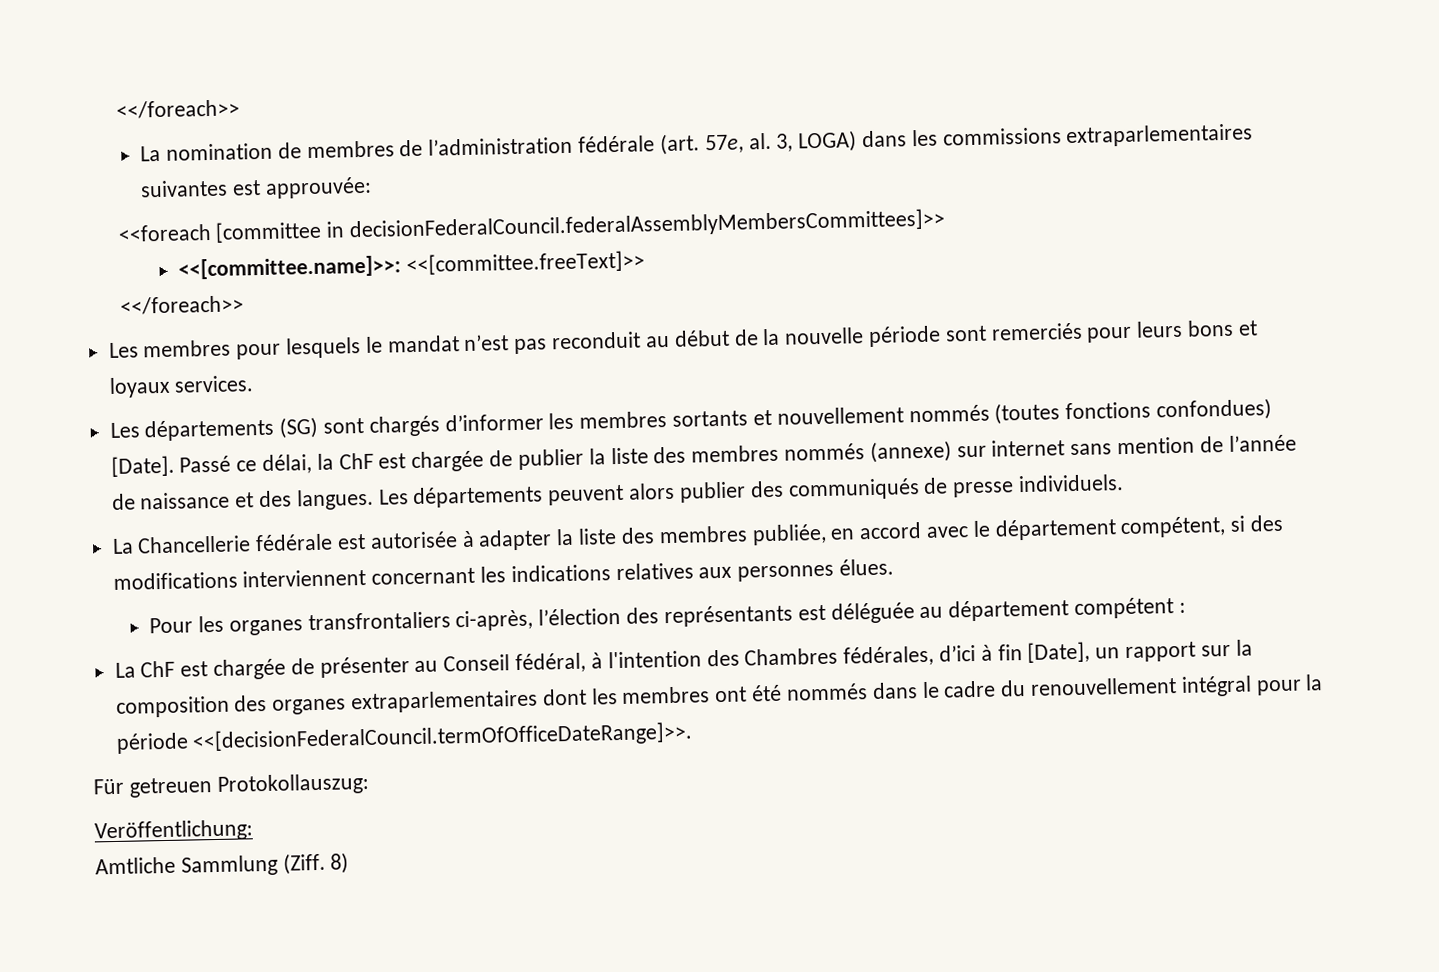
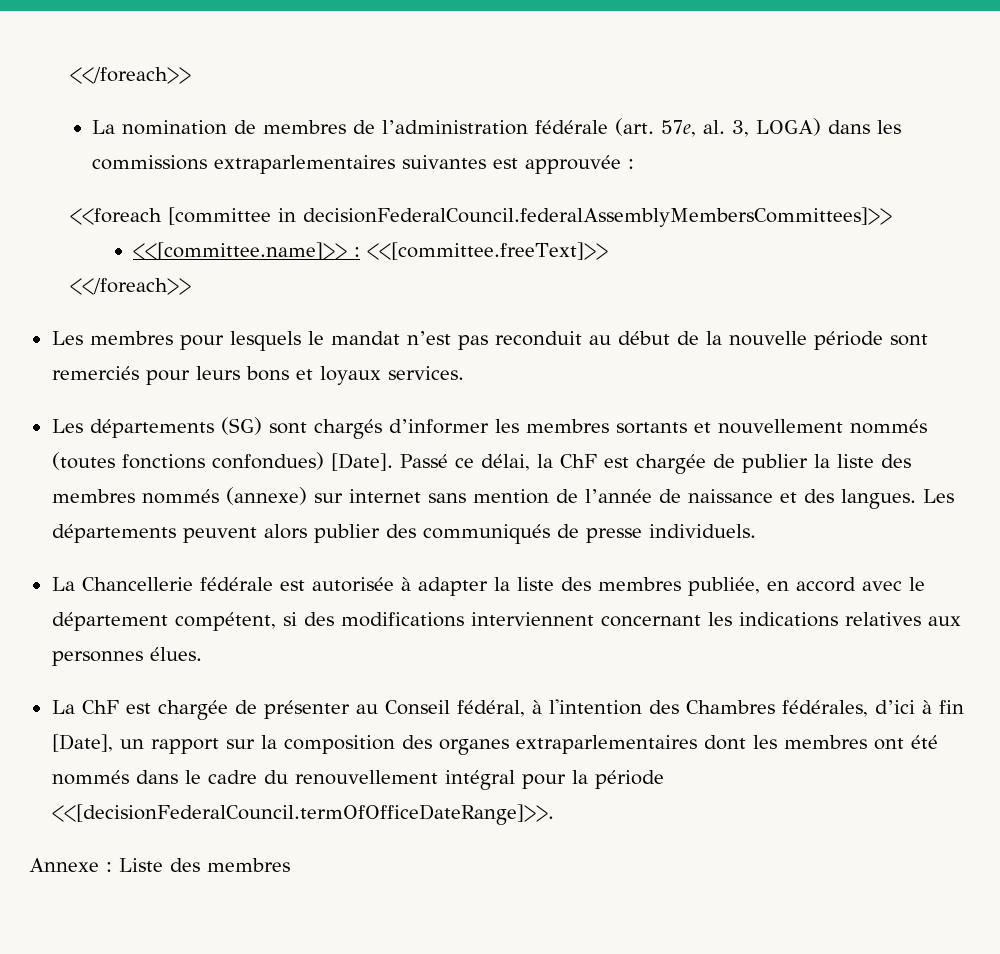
[264,176,372,199] approuvée: -> [525,155,635,174] approuvée :
[177,255,401,280] <<[committee.name]>>: -> [133,242,361,260] <<[committee.name]>> :
[149,597,1186,636] // Pour les organes transfrontaliers ci-après, l’élection des représentants est déléguée au département compétent : -> (202, 654) none
[93,772,369,798] [94,819,253,843] [95,852,350,877] Für getreuen Protokollauszug: // Veröffentlichung: // Amtliche Sammlung (Ziff. 8) -> [29,858,290,872] Annexe : Liste des membres

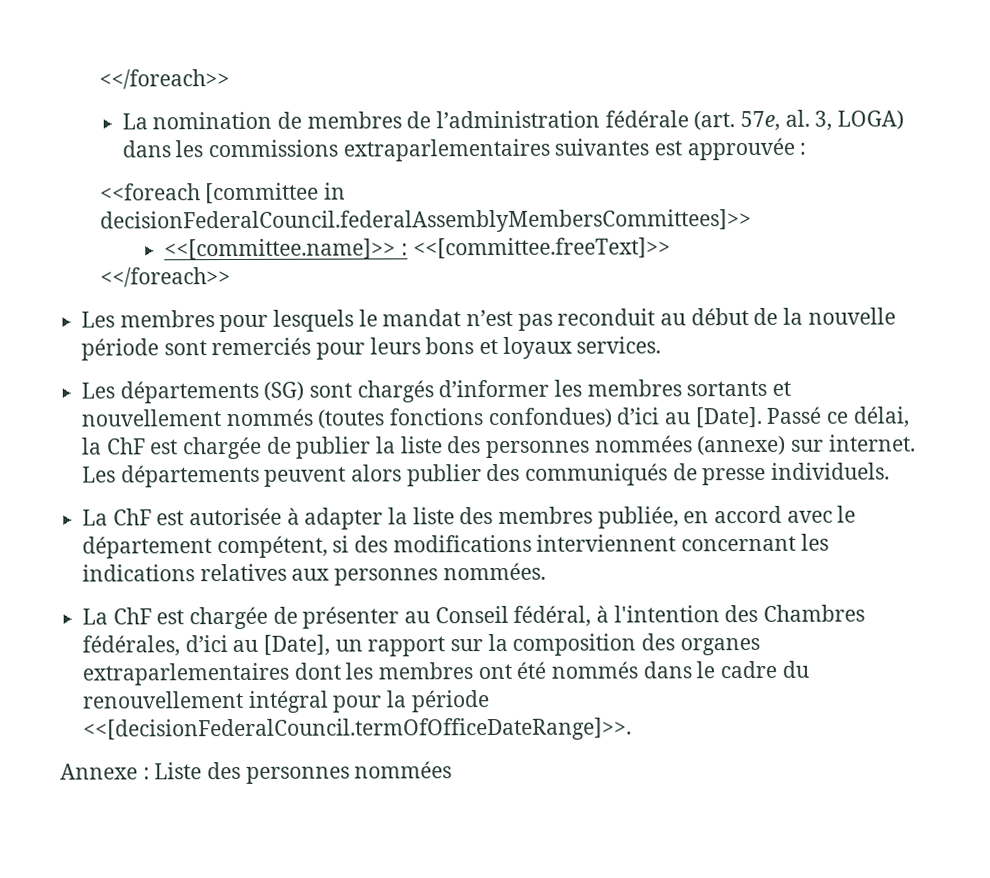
(324, 461) none -> [616,407,691,425] d’ici au
[51,487,916,509] membres nommés (annexe) sur internet sans mention de l’année de naissance et des langues. -> [486,434,916,459] personnes nommées (annexe) sur internet.
[81,577,273,591] Chancellerie fédérale -> [112,508,152,526] ChF
[149,647,202,661] élues. -> [442,562,546,581] nommées.
[921,700,964,714] à fin -> [232,639,259,653] au
[207,858,290,872] membres -> [245,761,453,784] personnes nommées

